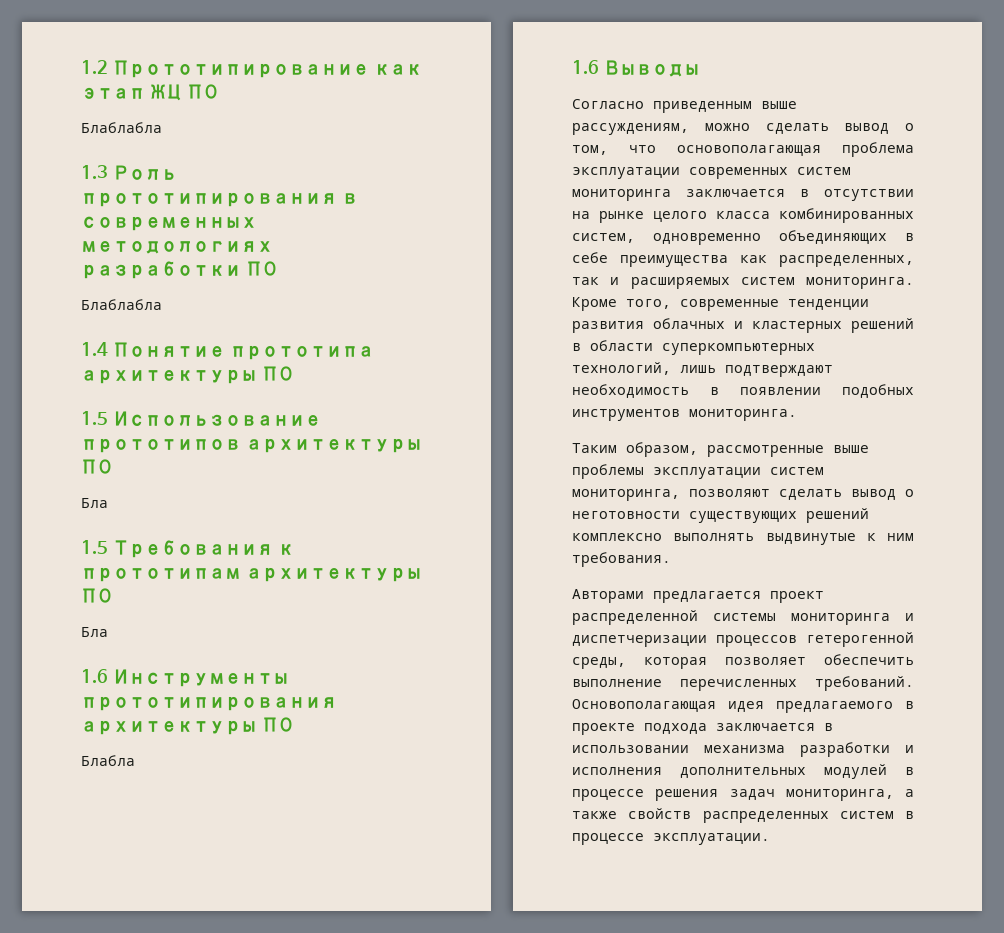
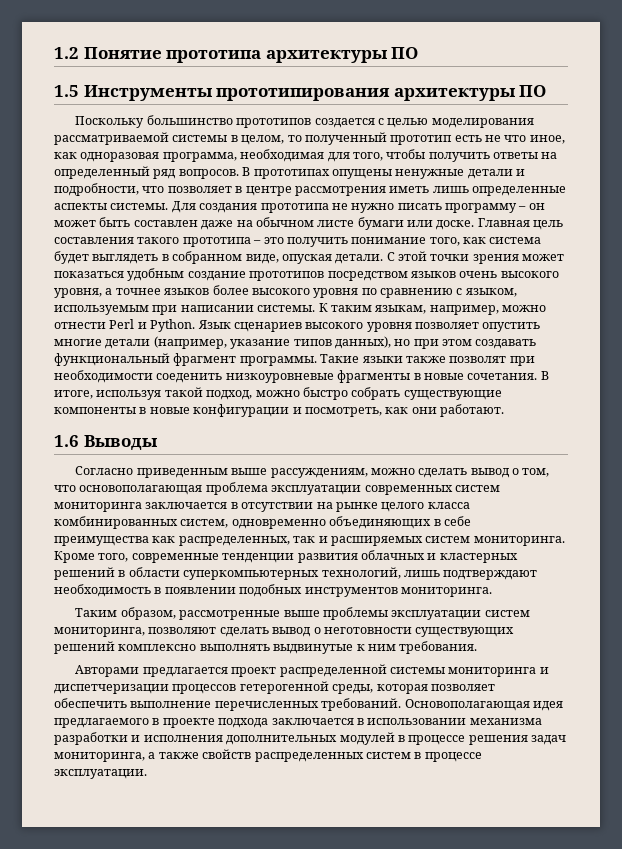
[112,60,422,78] [81,84,219,101] [81,122,162,133] [81,165,177,180] [81,192,358,207] [81,216,257,231] [81,241,273,254] [81,261,278,279] [81,299,162,310] [81,342,108,356] Прототипирование как этап ЖЦ ПО // Блаблабла // 1.3 Роль прототипирования в современных методологиях разработки ПО // Блаблабла // 1.4 -> (79, 53) none
[112,411,321,426] [81,438,422,453] [81,459,113,474] [81,498,108,508] [81,540,294,558] [81,567,422,582] [81,588,113,603] [81,627,108,637] [81,669,289,687] [81,696,337,711] [81,717,294,735] [81,755,135,766] Использование прототипов архитектуры ПО // Бла // 1.5 Требования к прототипам архитектуры ПО // Бла // 1.6 Инструменты прототипирования архитектуры ПО // Блабла -> [83,85,547,101] [75,115,534,128] [54,132,565,145] [54,149,558,162] [54,166,525,179] [54,183,566,196] [54,201,545,213] [54,217,564,230] [54,237,542,247] [54,251,565,264] [54,268,559,281] [54,285,517,298] [54,303,546,315] [54,319,541,332] [54,336,537,349] [54,353,535,366] [54,370,549,383] [54,387,502,400] [54,404,504,417] Инструменты прототипирования архитектуры ПО // Поскольку большинство прототипов создается с целью моделирования рассматриваемой системы в целом, то полученный прототип есть не что иное, как одноразовая программа, необходимая для того, чтобы получить ответы на определенный ряд вопросов. В прототипах опущены ненужные детали и подробности, что позволяет в центре рассмотрения иметь лишь определенные аспекты системы. Для создания прототипа не нужно писать программу – он может быть составлен даже на обычном листе бумаги или доске. Главная цель составления такого прототипа – это получить понимание того, как система будет выглядеть в собранном виде, опуская детали. С этой точки зрения может показаться удобным создание прототипов посредством языков очень высокого уровня, а точнее языков более высокого уровня по сравнению с языком, используемым при написании системы. К таким языкам, например, можно отнести Perl и Python. Язык сценариев высокого уровня позволяет опустить многие детали (например, указание типов данных), но при этом создавать функциональный фрагмент программы. Такие языки также позволят при необходимости соеденить низкоуровневые фрагменты в новые сочетания. В итоге, используя такой подход, можно быстро собрать существующие компоненты в новые конфигурации и посмотреть, как они работают.

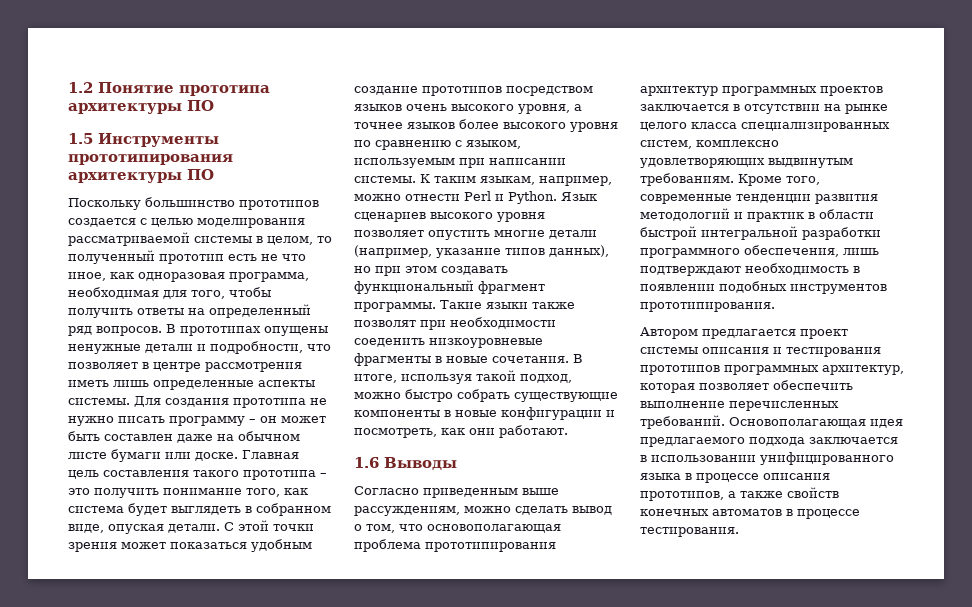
[271,485,500,495] [54,502,142,512] эксплуатации современных систем мониторинга -> [425,542,556,552] [640,86,883,96] прототипирования архитектур программных проектов
[54,516,471,529] [54,536,565,546] комбинированных систем, одновременно объединяющих в себе преимущества как распределенных, так и расширяемых систем мониторинга. -> [741,122,890,132] [640,140,779,149] [640,158,853,168] [640,173,734,186] специализированных систем, комплексно удовлетворяющих выдвинутым требованиям.
[360,550,518,563] [54,567,401,580] облачных и кластерных решений в области суперкомпьютерных технологий, -> [640,208,874,222] [640,226,881,240] [640,245,839,258] методологий и практик в области быстрой интегральной разработки программного обеспечения,
[400,587,492,597] [75,607,530,620] [54,627,515,637] [54,641,478,654] [75,664,549,677] [54,681,374,694] мониторинга. // Таким образом, рассмотренные выше проблемы эксплуатации систем мониторинга, позволяют сделать вывод о неготовности существующих решений комплексно выполнять выдвинутые к ним требования. // Авторами предлагается проект распределенной системы мониторинга и диспетчеризации процессов гетерогенной среды, -> [640,302,775,312] [640,327,848,339] [640,347,881,357] [640,365,904,375] прототипирования. // Автором предлагается проект системы описания и тестирования прототипов программных архитектур,
[152,718,215,728] в проекте -> (745, 442) none
[469,718,542,725] [54,732,566,745] [54,752,145,762] механизма разработки и исполнения дополнительных модулей в процессе решения задач мониторинга, -> [760,452,894,465] [640,473,830,483] [640,491,724,501] унифицированного языка в процессе описания прототипов,
[254,752,482,762] [54,769,147,779] распределенных систем в процессе эксплуатации. -> [640,509,860,519] [640,527,739,537] конечных автоматов в процессе тестирования.

